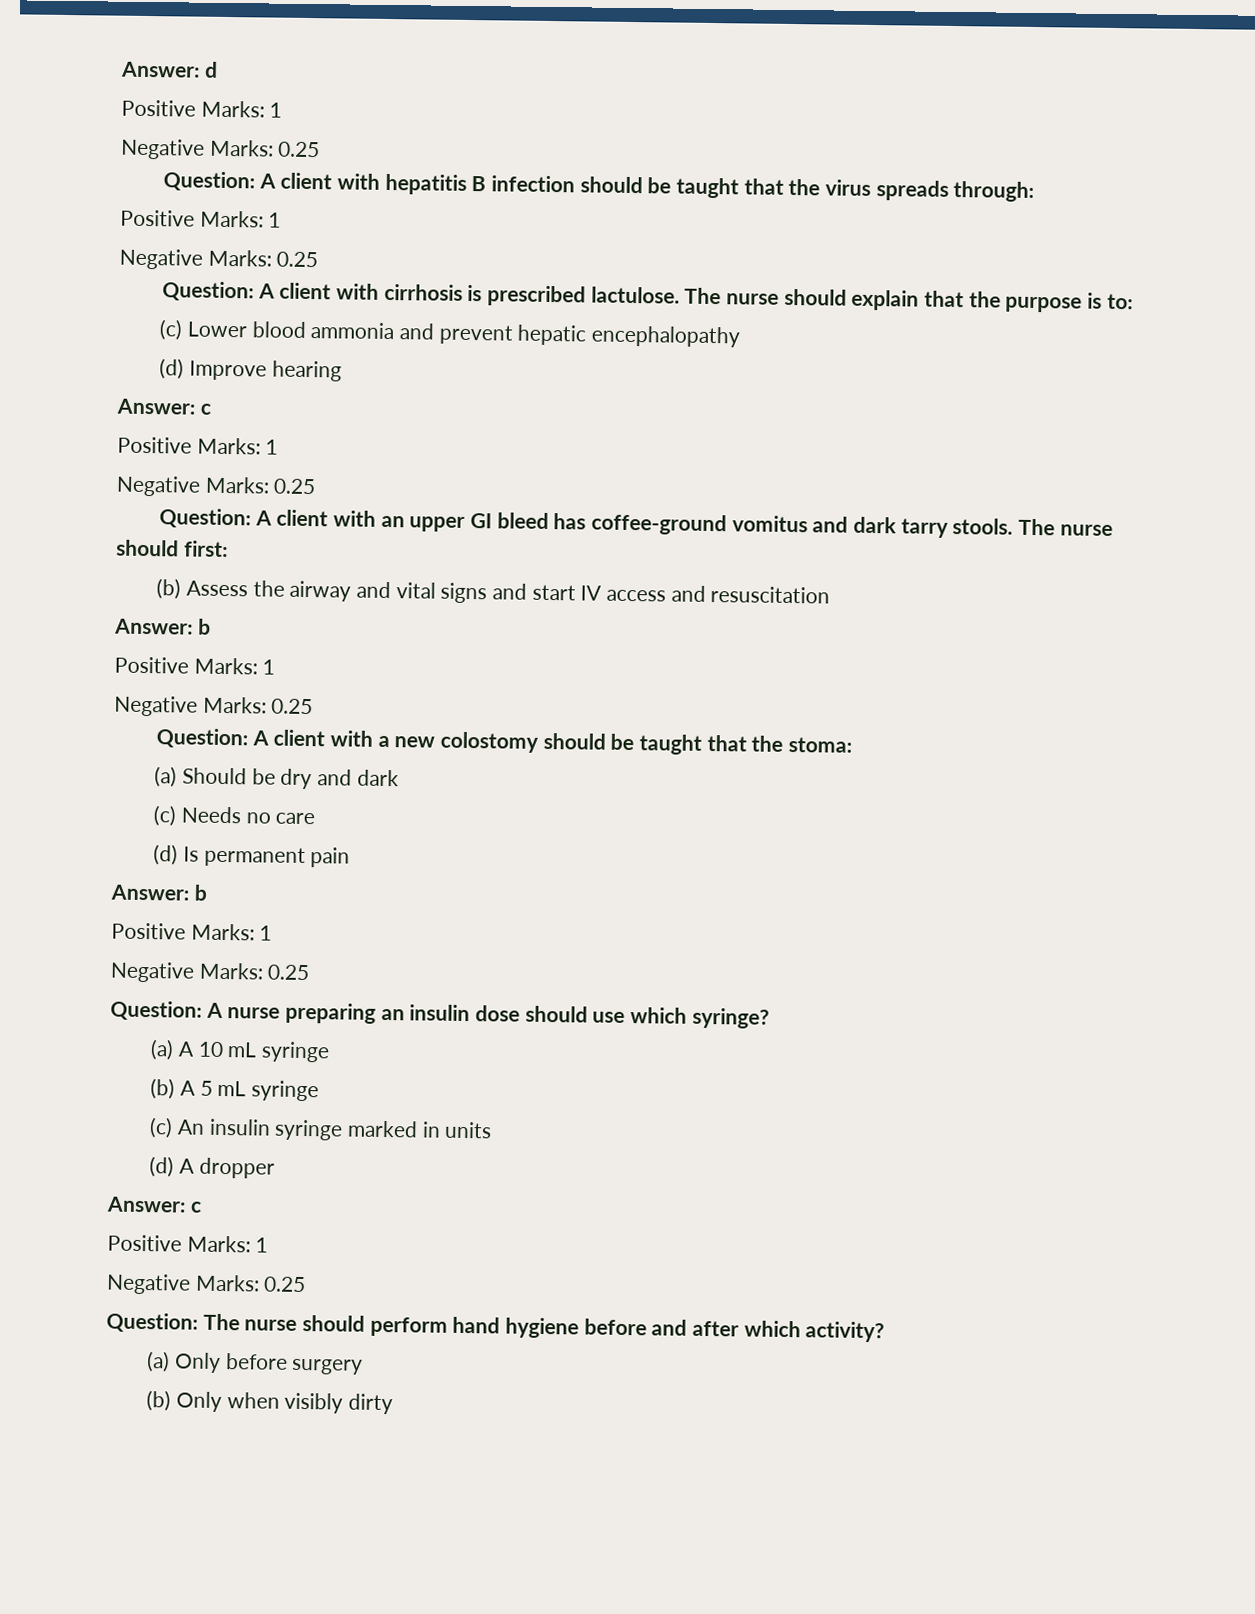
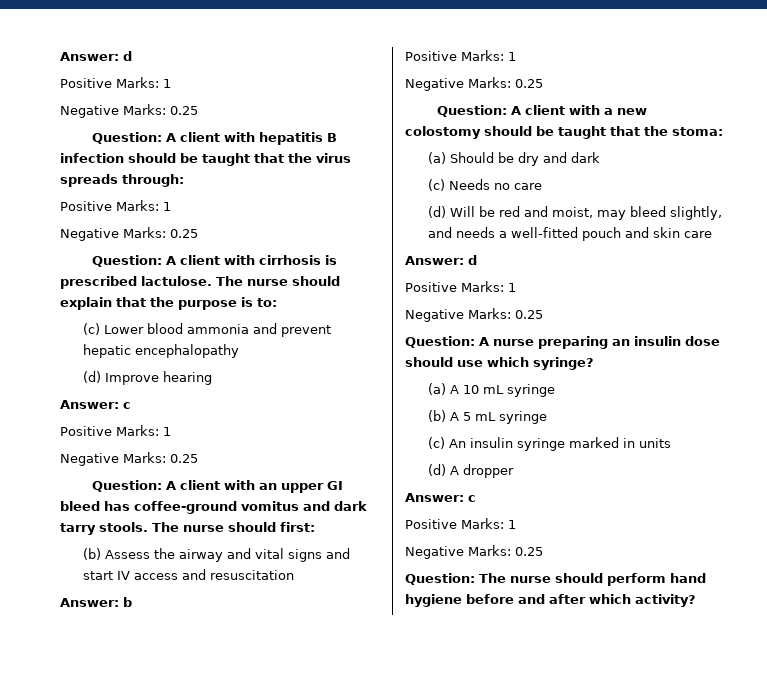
[182,846,351,868] [110,884,208,901] Is permanent pain // Answer: b -> [450,206,723,220] [428,227,713,241] [405,255,477,265] Will be red and moist, may bleed slightly, and needs a well-fitted pouch and skin care // Answer: d
[146,1351,364,1375] [146,1390,393,1415] // (a) Only before surgery // (b) Only when visibly dirty -> (696, 600) none

